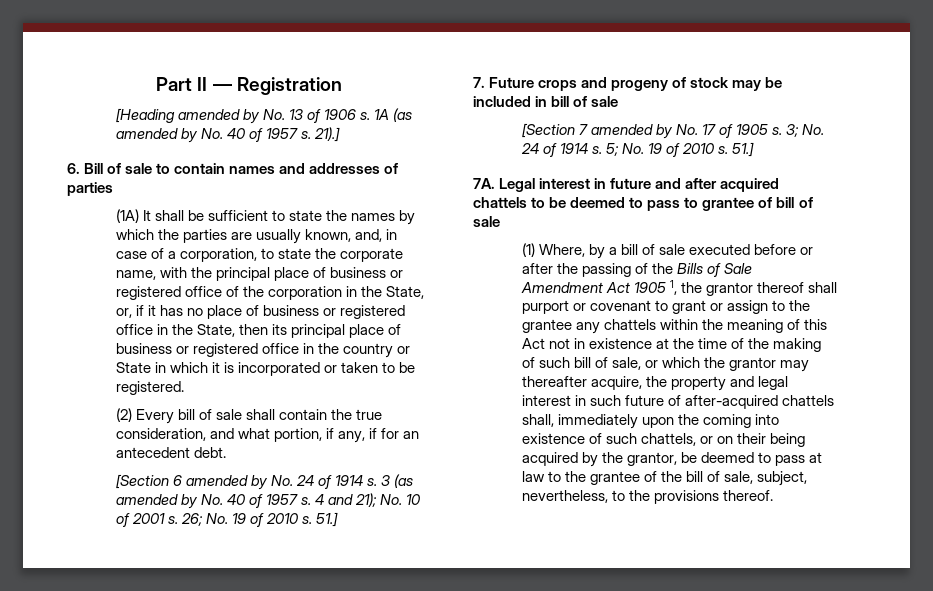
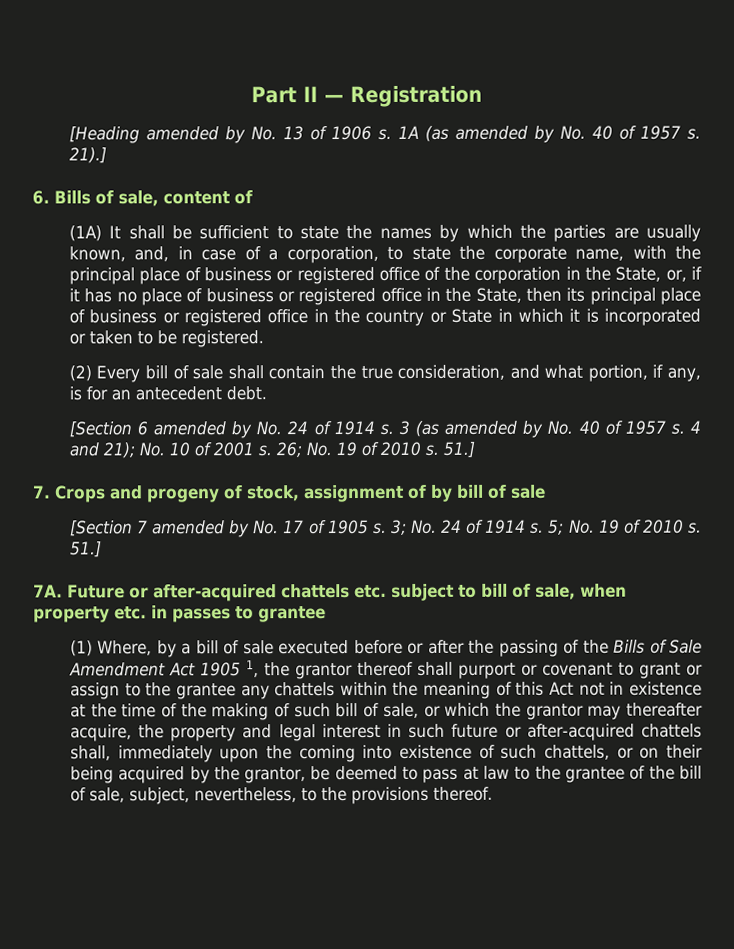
[84,163,399,174] [67,182,113,196] Bill of sale to contain names and addresses of parties -> [54,190,253,207] Bills of sale, content of
[368,428,377,439] if -> [68,386,82,401] is
[489,77,578,91] Future crops -> [55,485,106,503] Crops
[690,77,783,91] [473,96,548,107] stock may be included in -> [247,484,453,503] stock, assignment of by
[499,178,780,192] [473,197,813,211] [473,216,500,227] Legal interest in future and after acquired chattels to be deemed to pass to grantee of bill of sale -> [67,583,627,602] [33,605,326,623] Future or after-acquired chattels etc. subject to bill of sale, when property etc. in passes to grantee
[667,395,681,406] of -> [504,726,522,738] or

